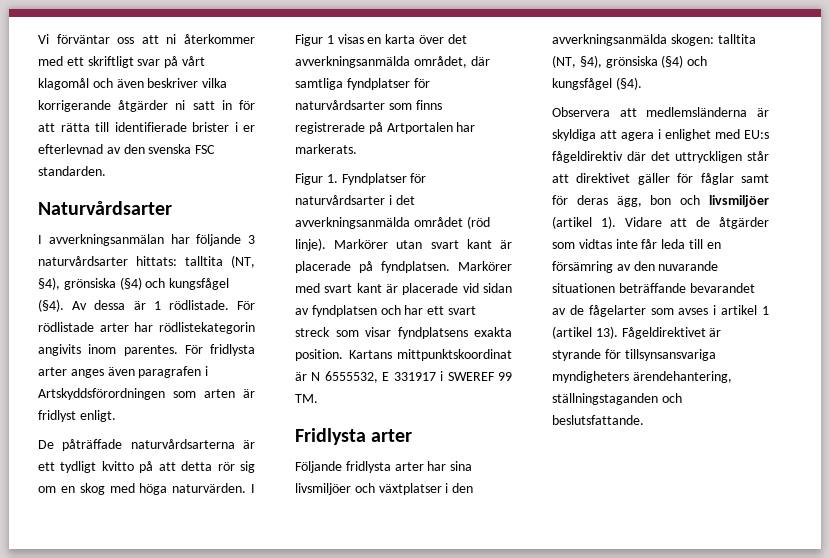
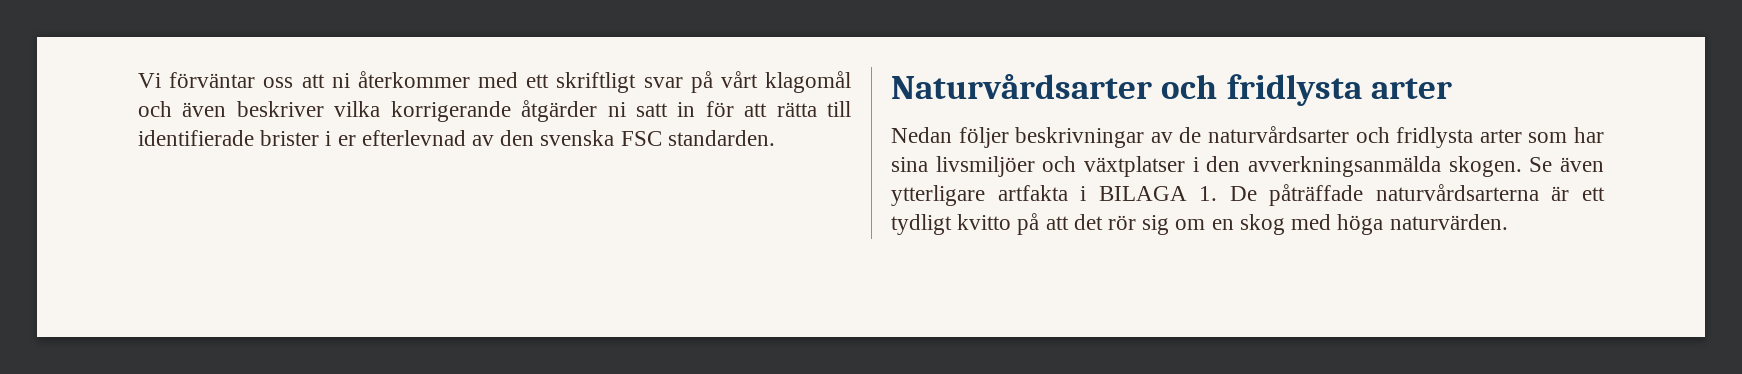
[38,234,255,246] [38,255,255,268] [38,277,230,290] [38,299,255,312] [38,322,255,334] [38,344,255,356] [38,366,209,378] [38,388,255,400] [38,410,116,422] // I avverkningsanmälan har följande 3 naturvårdsarter hittats: talltita (NT, §4), grönsiska (§4) och kungsfågel (§4). Av dessa är 1 rödlistade. För rödlistade arter har rödlistekategorin angivits inom parentes. För fridlysta arter anges även paragrafen i Artskyddsförordningen som arten är fridlyst enligt. // -> [1161,74,1452,106] [891,126,1604,148] [891,156,1604,177] [891,185,1218,206] och fridlysta arter // Nedan följer beskrivningar av de naturvårdsarter och fridlysta arter som har sina livsmiljöer och växtplatser i den avverkningsanmälda skogen. Se även ytterligare artfakta i BILAGA 1.
[181,461,213,471] detta -> [1073,214,1103,230] det
[251,484,255,493] [295,34,467,46] [295,56,490,68] [295,78,430,90] [295,100,442,110] [295,122,476,134] [295,144,357,154] [295,173,427,185] [295,195,415,205] [295,216,490,229] [295,238,512,251] [295,261,512,273] [295,283,512,295] [295,305,476,317] [295,327,512,339] [295,349,512,361] [295,371,512,383] [295,394,318,403] [295,428,413,445] [295,461,473,473] [295,483,474,495] [552,34,756,46] [552,55,708,68] [552,77,642,90] [552,107,769,117] [552,129,769,141] [552,151,769,163] [552,173,769,185] [552,195,769,207] [552,216,769,229] [552,239,721,249] [552,261,719,273] [552,283,755,293] [552,305,769,317] [552,326,722,339] [552,349,716,361] [552,371,732,383] [552,393,682,405] [552,415,644,425] I Figur 1 visas en karta över det avverkningsanmälda området, där samtliga fyndplatser för naturvårdsarter som finns registrerade på Artportalen har markerats. // Figur 1. Fyndplatser för naturvårdsarter i det avverkningsanmälda området (röd linje). Markörer utan svart kant är placerade på fyndplatsen. Markörer med svart kant är placerade vid sidan av fyndplatsen och har ett svart streck som visar fyndplatsens exakta position. Kartans mittpunktskoordinat är N 6555532, E 331917 i SWEREF 99 TM. // Fridlysta arter // Följande fridlysta arter har sina livsmiljöer och växtplatser i den avverkningsanmälda skogen: talltita (NT, §4), grönsiska (§4) och kungsfågel (§4). // Observera att medlemsländerna är skyldiga att agera i enlighet med EU:s fågeldirektiv där det uttryckligen står att direktivet gäller för fåglar samt för deras ägg, bon och livsmiljöer (artikel 1). Vidare att de åtgärder som vidtas inte får leda till en försämring av den nuvarande situationen beträffande bevarandet av de fågelarter som avses i artikel 1 (artikel 13). Fågeldirektivet är styrande för tillsynsansvariga myndigheters ärendehantering, ställningstaganden och beslutsfattande. -> (1508, 222) none

